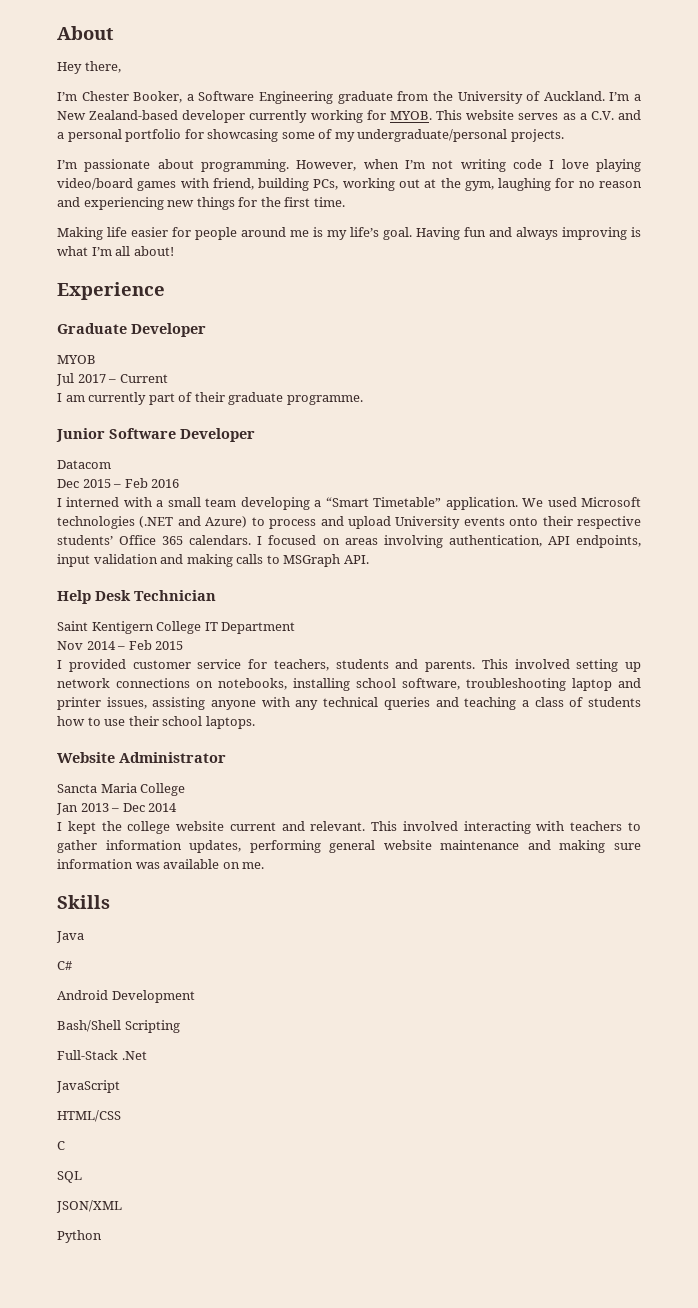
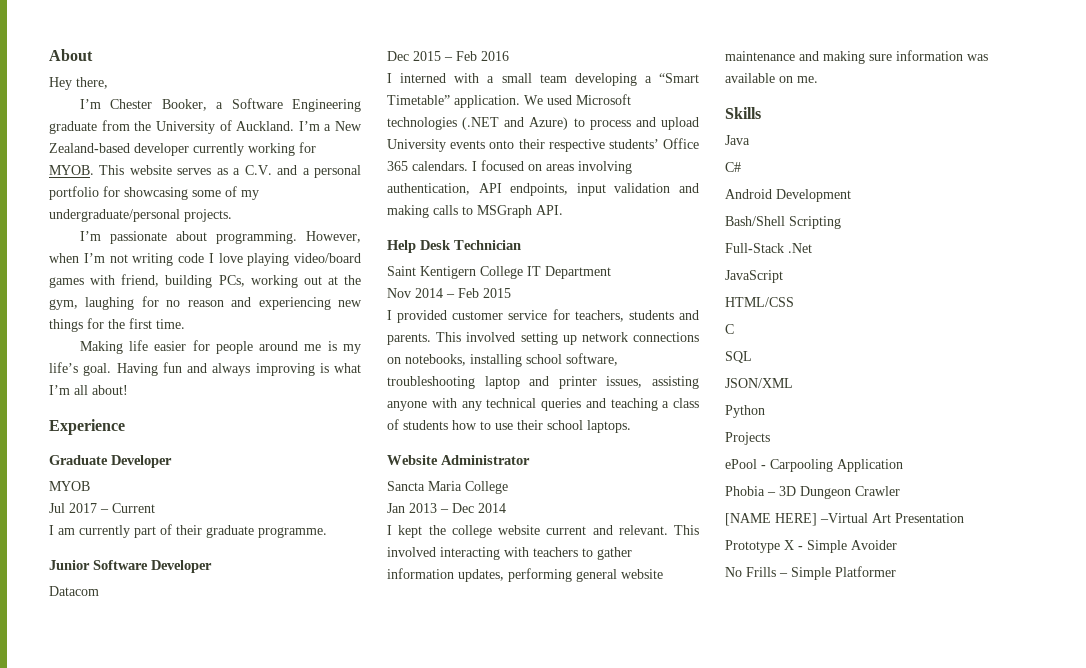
(102, 1236) none -> [725,432,770,445] [725,459,903,472] [725,486,900,499] [725,513,964,526] [725,540,897,553] [725,566,896,580] // Projects // ePool - Carpooling Application // Phobia – 3D Dungeon Crawler // [NAME HERE] –Virtual Art Presentation // Prototype X - Simple Avoider // No Frills – Simple Platformer

